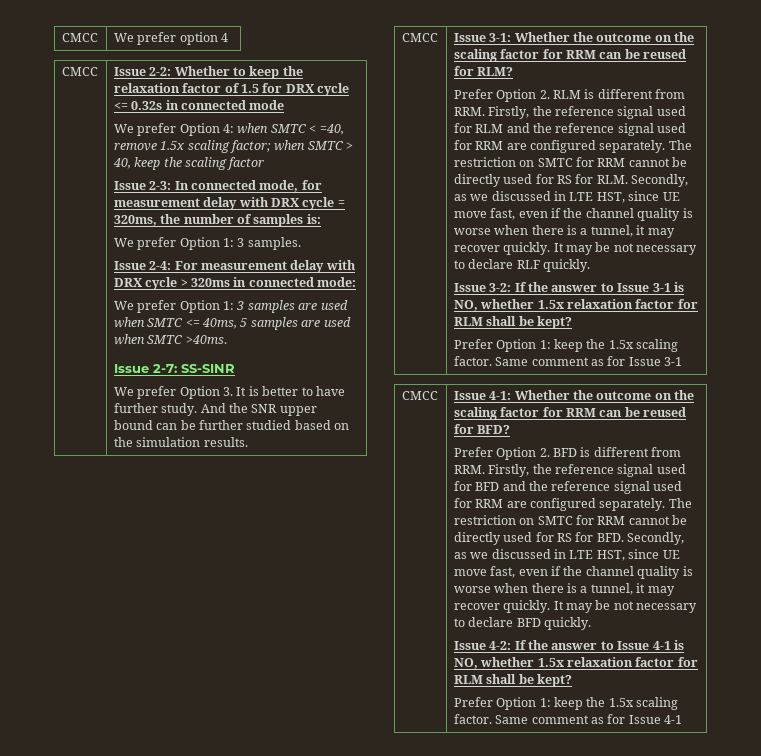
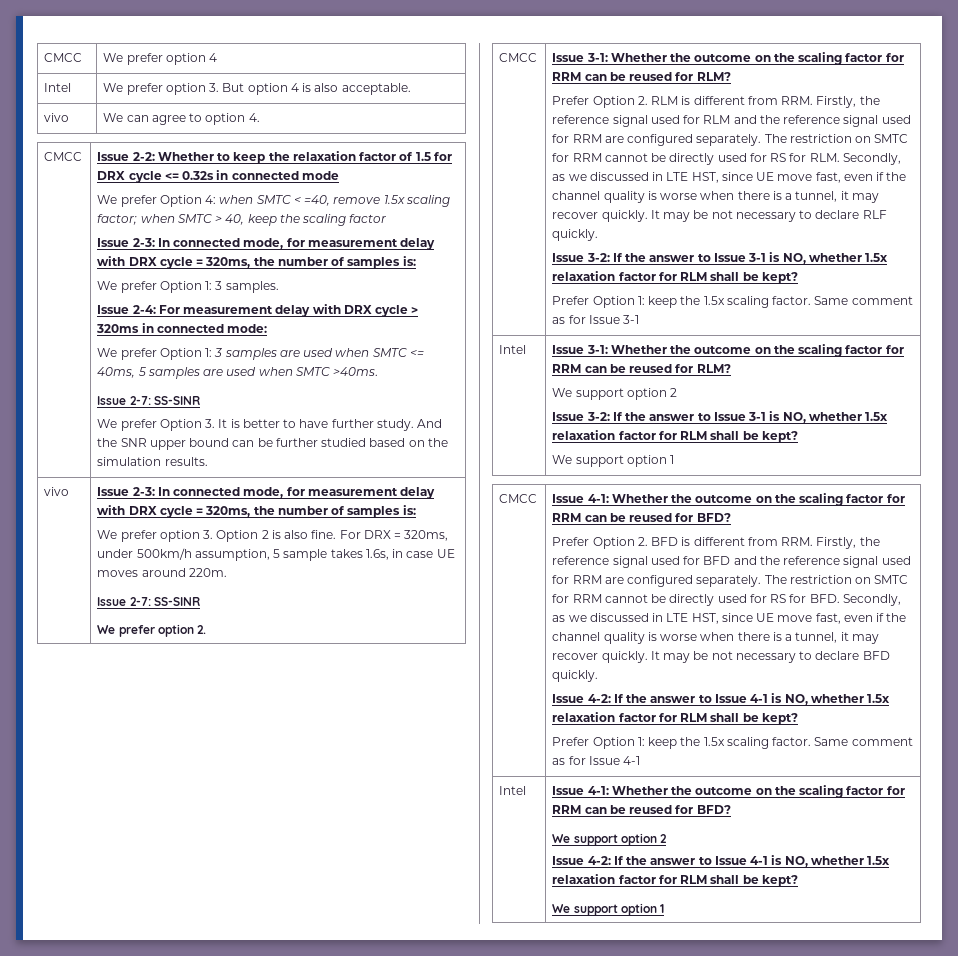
(229, 37) none -> [44,83,72,92] [103,83,411,95] [44,113,70,122] [103,113,260,125] // Intel | We prefer option 3. But option 4 is also acceptable. // vivo | We can agree to option 4.
(248, 442) none -> [44,487,70,496] [97,487,436,499] [97,505,416,518] [97,530,449,542] [97,548,455,561] [97,568,227,577] [97,597,200,606] [97,624,207,637] // vivo | Issue 2-3: In connected mode, for measurement delay with DRX cycle = 320ms, the number of samples is: // We prefer option 3. Option 2 is also fine. For DRX = 320ms, under 500km/h assumption, 5 sample takes 1.6s, in case UE moves around 220m. // Issue 2-7: SS-SINR // We prefer option 2.
(683, 361) none -> [499,345,527,354] [552,344,904,357] [552,364,731,373] [552,388,678,400] [552,411,889,423] [552,430,798,443] [552,455,675,467] // Intel | Issue 3-1: Whether the outcome on the scaling factor for RRM can be reused for RLM? // We support option 2 // Issue 3-2: If the answer to Issue 3-1 is NO, whether 1.5x relaxation factor for RLM shall be kept? // We support option 1
(683, 719) none -> [499,786,527,795] [552,785,905,798] [552,805,731,814] [552,833,668,846] [552,855,891,867] [552,874,798,887] [552,903,665,916] // Intel | Issue 4-1: Whether the outcome on the scaling factor for RRM can be reused for BFD? // We support option 2 // Issue 4-2: If the answer to Issue 4-1 is NO, whether 1.5x relaxation factor for RLM shall be kept? // We support option 1

